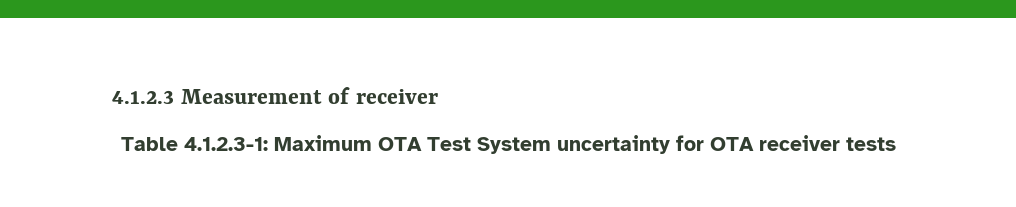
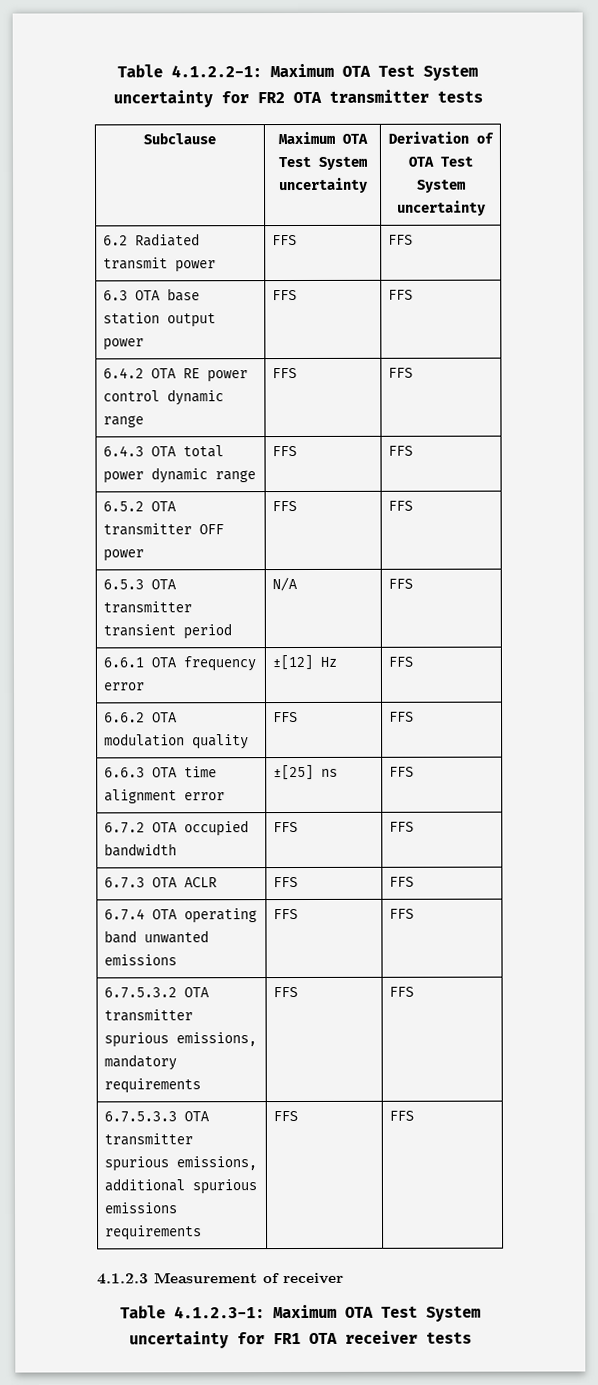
(112, 97) none -> [117,63,478,81] [112,89,483,108] [143,132,216,145] [277,131,368,145] [277,156,367,170] [278,177,368,194] [387,131,494,144] [407,156,473,167] [416,179,466,193] [396,200,486,216] [102,233,200,247] [102,257,216,273] [271,235,297,246] [387,234,413,245] [102,288,200,302] [102,312,216,328] [102,338,144,351] [271,290,297,301] [387,289,413,300] [102,367,248,383] [102,389,224,406] [102,415,144,428] [271,368,297,379] [387,367,413,378] [102,445,224,458] [102,467,256,484] [271,446,297,457] [387,445,413,456] [102,501,177,512] [102,523,224,536] [102,549,144,562] [271,501,297,512] [387,500,413,511] [102,579,177,590] [102,601,192,614] [102,623,232,640] [271,577,298,592] [387,578,413,589] [102,656,256,672] [102,682,144,691] [271,654,337,671] [387,656,413,667] [103,712,178,723] [103,733,249,750] [272,712,298,723] [388,711,414,722] [103,766,217,778] [103,789,225,804] [272,764,338,781] [388,766,414,777] [103,820,249,837] [103,843,177,857] [272,822,298,833] [388,821,414,832] [103,877,217,889] [272,877,298,888] [388,876,414,887] [103,908,257,924] [103,930,209,944] [103,954,177,966] [272,909,298,920] [388,908,414,919] [103,987,210,999] [103,1009,193,1022] [103,1032,257,1048] [103,1054,177,1071] [103,1078,201,1094] [272,987,298,998] [388,986,414,997] [103,1111,210,1123] [103,1133,193,1146] [103,1156,257,1172] [103,1178,257,1195] [103,1202,177,1214] [104,1225,202,1241] [272,1111,298,1122] [388,1110,414,1121] Table 4.1.2.2-1: Maximum OTA Test System uncertainty for FR2 OTA transmitter tests // Subclause | Maximum OTA Test System uncertainty | Derivation of OTA Test System uncertainty // 6.2 Radiated transmit power | FFS | FFS // 6.3 OTA base station output power | FFS | FFS // 6.4.2 OTA RE power control dynamic range | FFS | FFS // 6.4.3 OTA total power dynamic range | FFS | FFS // 6.5.2 OTA transmitter OFF power | FFS | FFS // 6.5.3 OTA transmitter transient period | N/A | FFS // 6.6.1 OTA frequency error | ±[12] Hz | FFS // 6.6.2 OTA modulation quality | FFS | FFS // 6.6.3 OTA time alignment error | ±[25] ns | FFS // 6.7.2 OTA occupied bandwidth | FFS | FFS // 6.7.3 OTA ACLR | FFS | FFS // 6.7.4 OTA operating band unwanted emissions | FFS | FFS // 6.7.5.3.2 OTA transmitter spurious emissions, mandatory requirements | FFS | FFS // 6.7.5.3.3 OTA transmitter spurious emissions, additional spurious emissions requirements | FFS | FFS //
(704, 143) none -> [273,1332,301,1345] FR1

